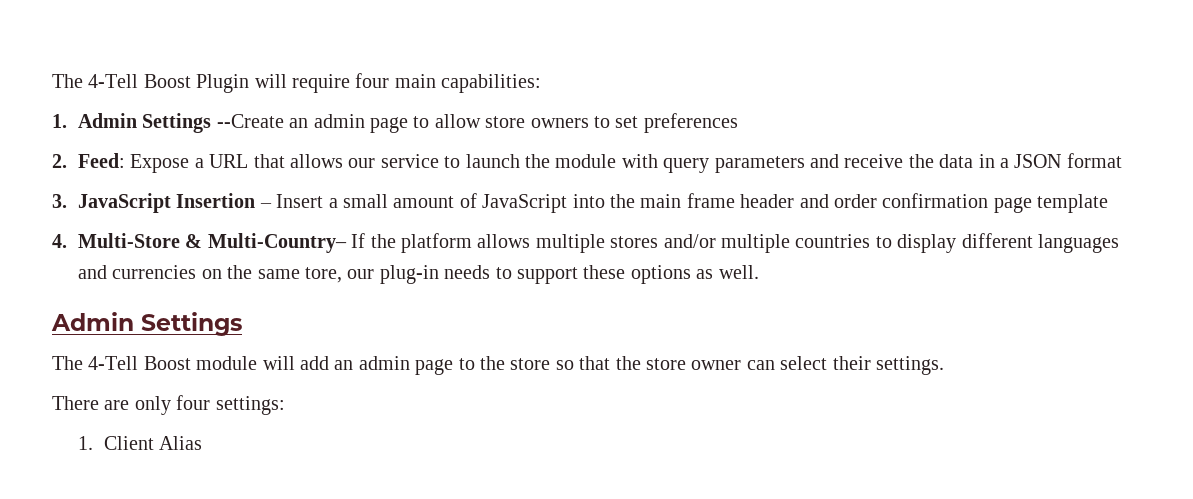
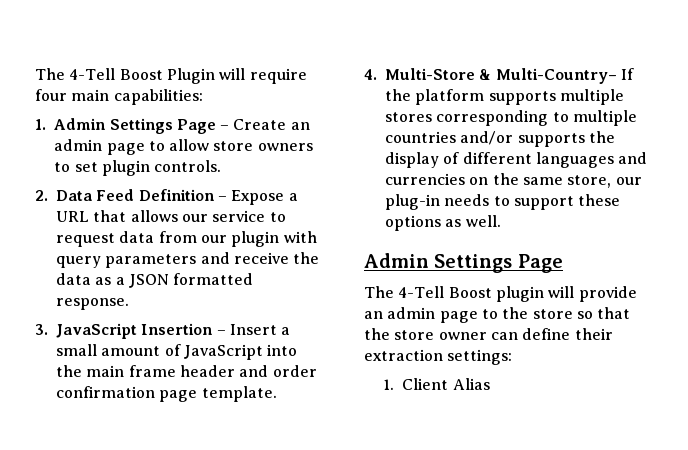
[216,114,284,128] --Create -> [176,119,287,134] Page – Create
[643,113,738,133] preferences -> [101,160,222,176] plugin controls.
[77,153,125,168] Feed: -> [56,189,227,201] Data Feed Definition –
[465,154,617,168] launch the module -> [56,231,280,247] request data from our plugin
[978,154,995,168] in -> [95,277,112,285] as
[1066,153,1122,168] format -> [173,273,254,285] [56,298,129,310] formatted response.
[1037,194,1109,213] template -> [201,386,277,402] template.
[477,234,531,248] allows -> [488,91,556,105] supports
[663,234,957,253] and/or multiple countries to display -> [436,110,637,126] [385,131,615,147] [385,152,460,168] corresponding to multiple countries and/or supports the display of
[304,267,342,283] tore, -> [567,175,612,188] store,
[52,356,329,370] // The 4-Tell Boost module will add -> [517,254,563,273] [364,286,637,302] Page // The 4-Tell Boost plugin will provide
[780,356,944,375] [52,395,211,415] select their settings. // There are only four -> [522,328,613,340] [364,349,443,361] define their extraction

